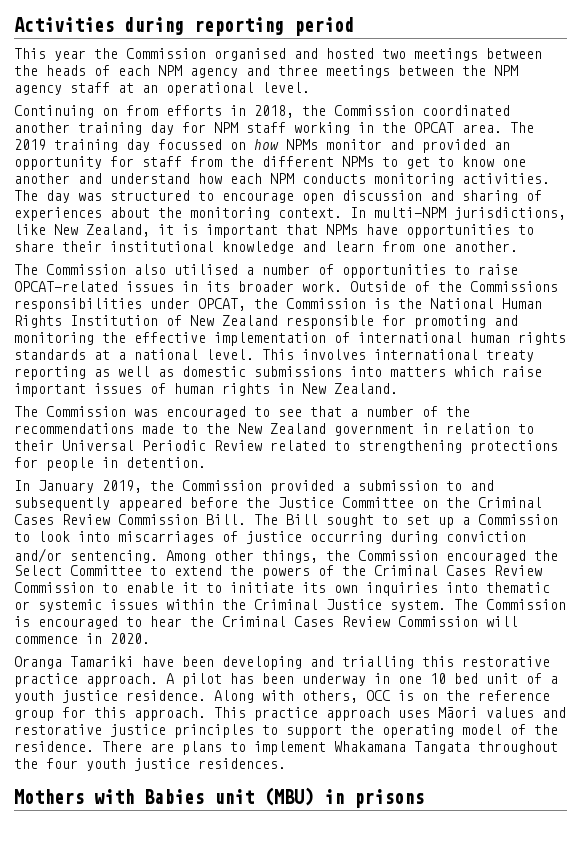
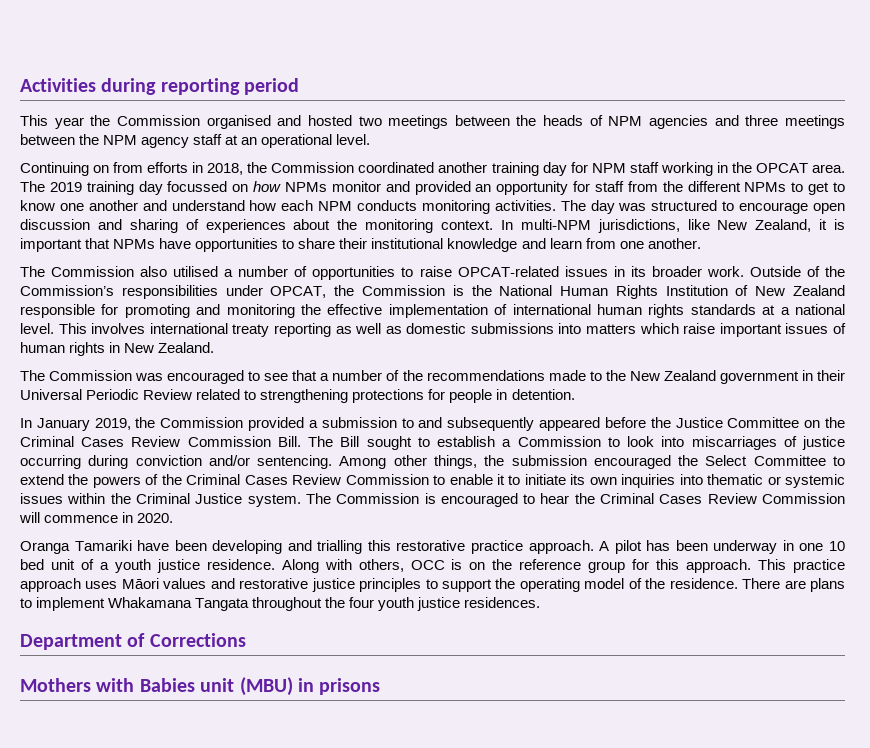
[118,65,238,78] each NPM agency -> [608,115,709,129] NPM agencies
[470,281,558,292] Commissions -> [20,285,114,296] Commission’s
[446,423,534,434] relation to -> (813, 375) none
[406,515,454,528] set up -> [437,436,496,447] establish
[358,550,438,561] Commission -> [511,455,587,466] submission
(286, 763) none -> [20,633,246,650] // Department of Corrections

